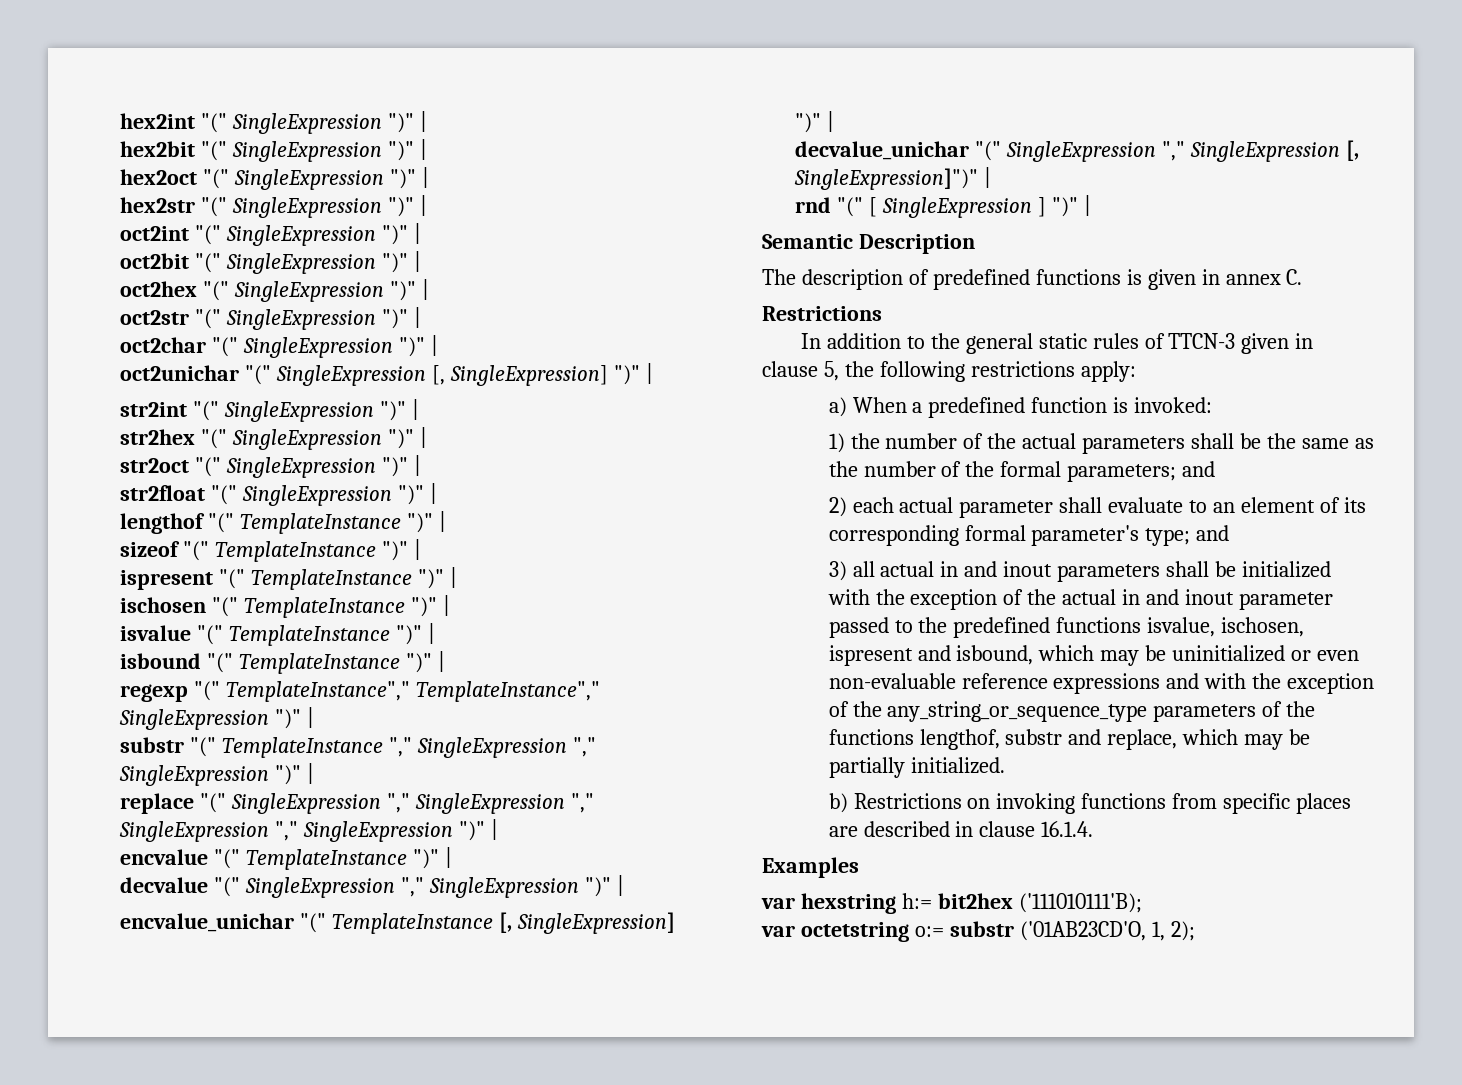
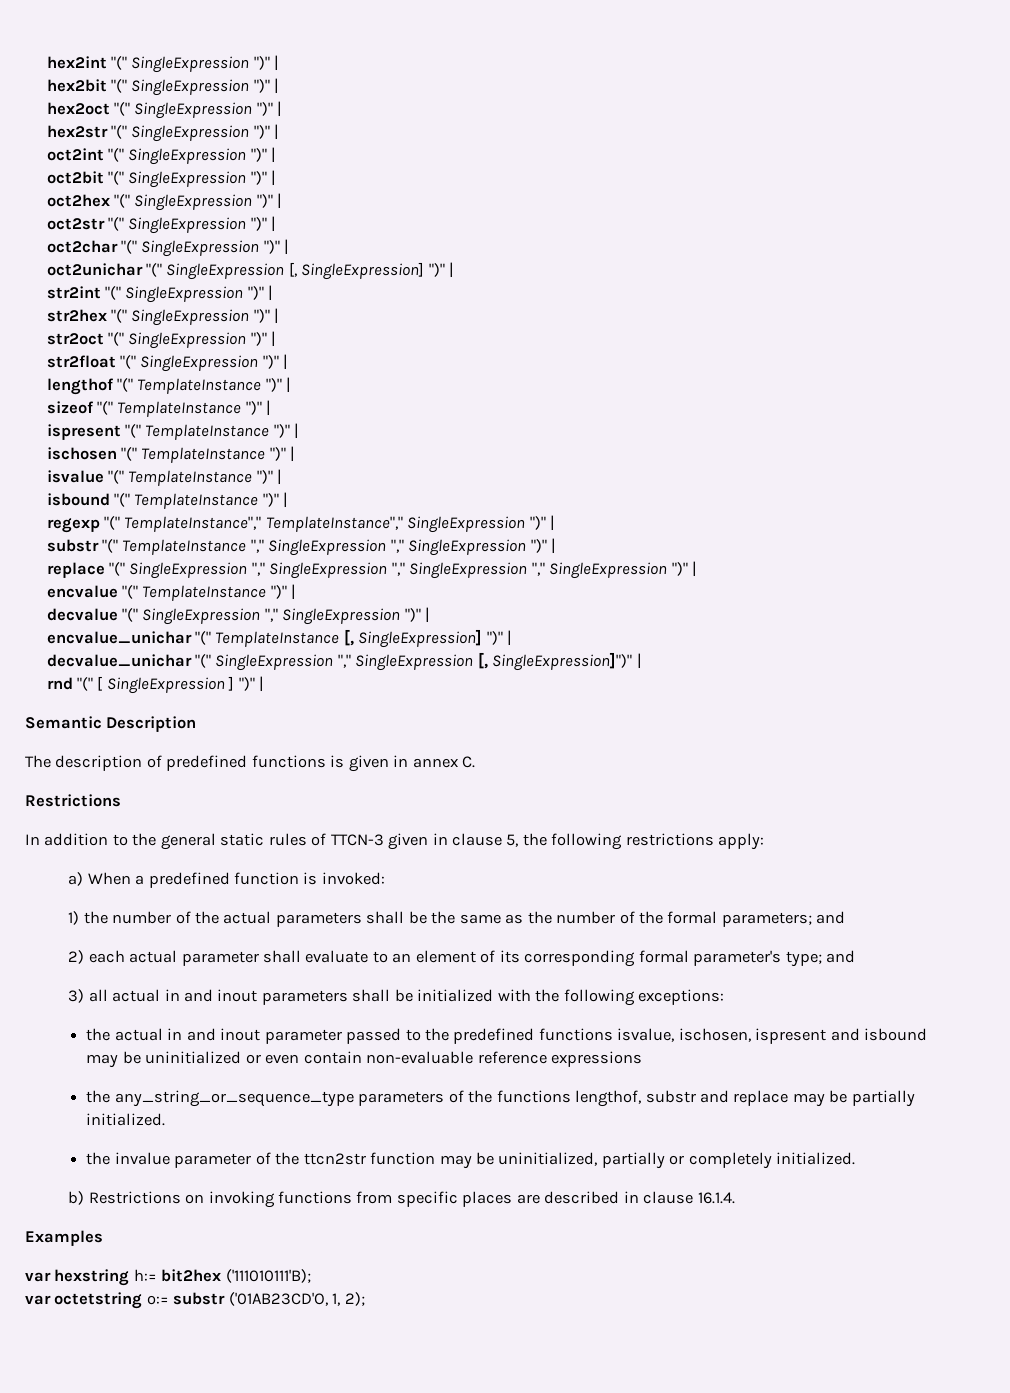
[910,589,1024,610] exception of -> [563,989,725,1006] following exceptions: //
[956,645,1095,665] isbound, which -> [864,1028,928,1041] isbound
(1360, 655) none -> [303,1051,362,1064] contain
[1166,673,1375,694] [828,701,849,717] and with the exception of -> (642, 1059) //
[1107,729,1239,750] replace, which -> [733,1090,789,1106] replace
(1005, 765) none -> [86,1152,856,1169] // the invalue parameter of the ttcn2str function may be uninitialized, partially or completely initialized.

